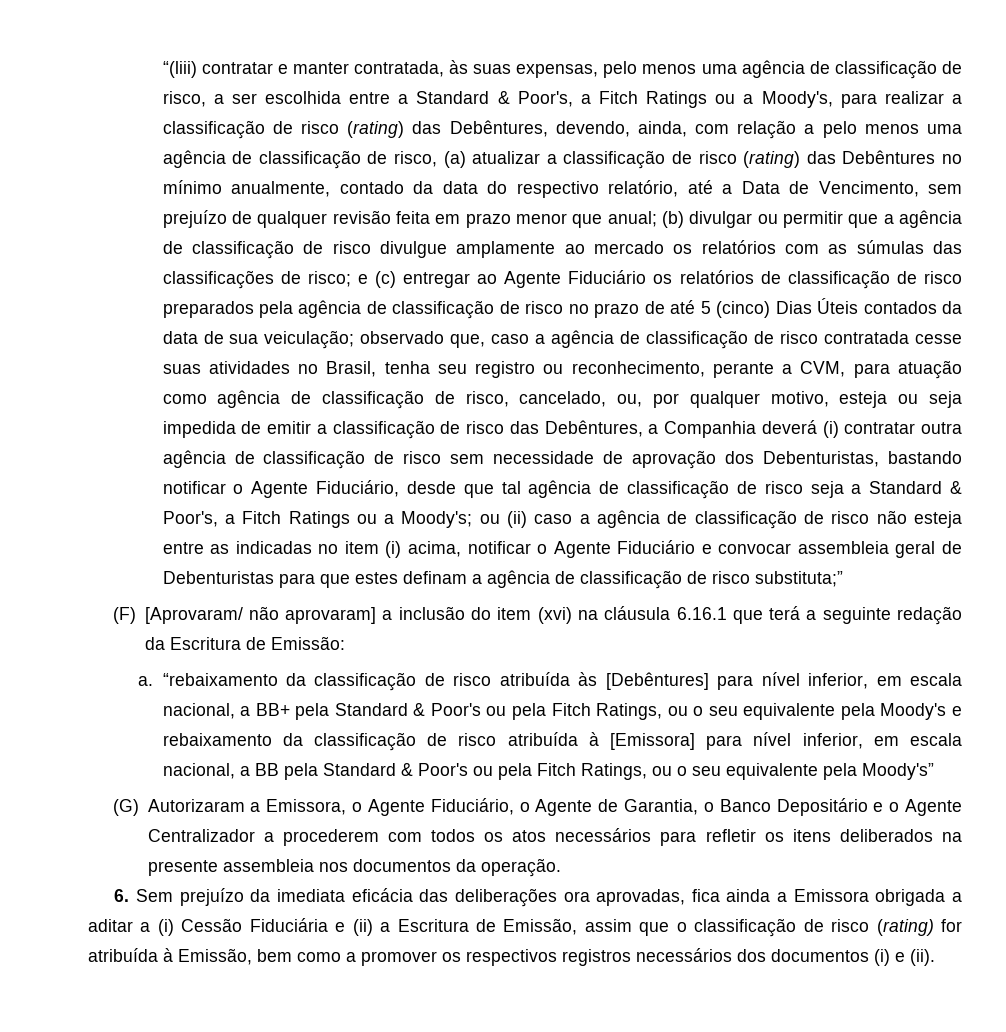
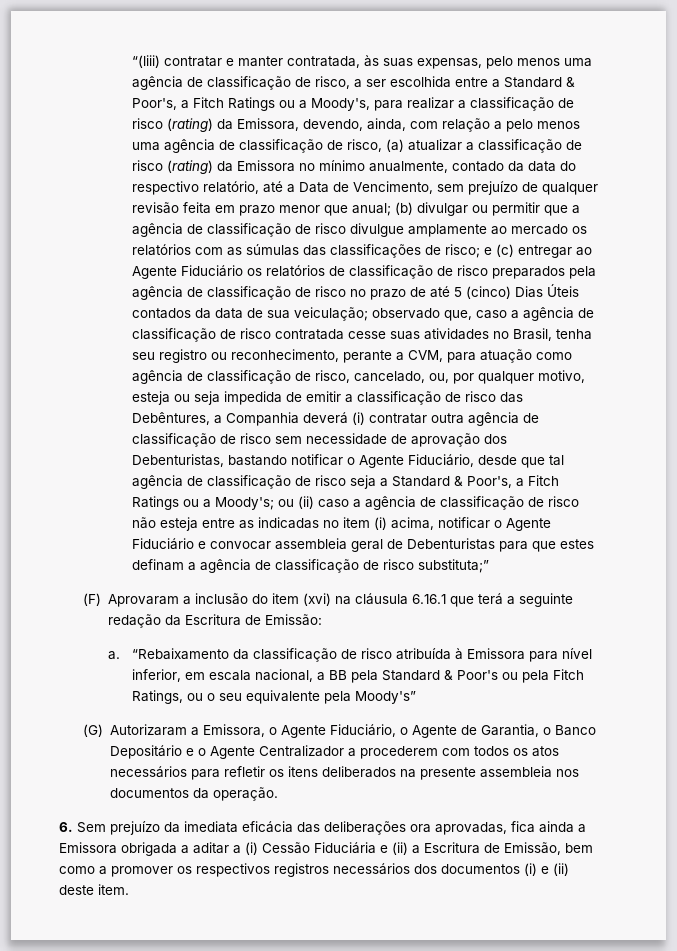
[412,120,548,137] das Debêntures, -> [216,118,299,131] da Emissora,
[806,150,936,164] das Debêntures -> [216,160,295,172] da Emissora
[144,606,377,624] [Aprovaram/ não aprovaram] -> [108,594,180,607] Aprovaram
[162,672,962,691] [162,703,963,720] [162,733,272,746] “rebaixamento da classificação de risco atribuída às [Debêntures] para nível inferior, em escala nacional, a BB+ pela Standard & Poor's ou pela Fitch Ratings, ou o seu equivalente pela Moody's e rebaixamento -> [131,648,229,660] “Rebaixamento
[609,733,695,750] [Emissora] -> [466,648,525,660] Emissora
[584,918,963,937] [88,948,252,965] assim que o classificação de risco (rating) for atribuída à Emissão, -> (561, 848) none
[910,949,935,966] (ii). -> [553,863,569,876] [59,884,129,895] (ii) deste item.

